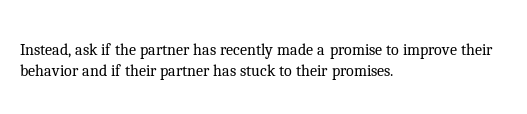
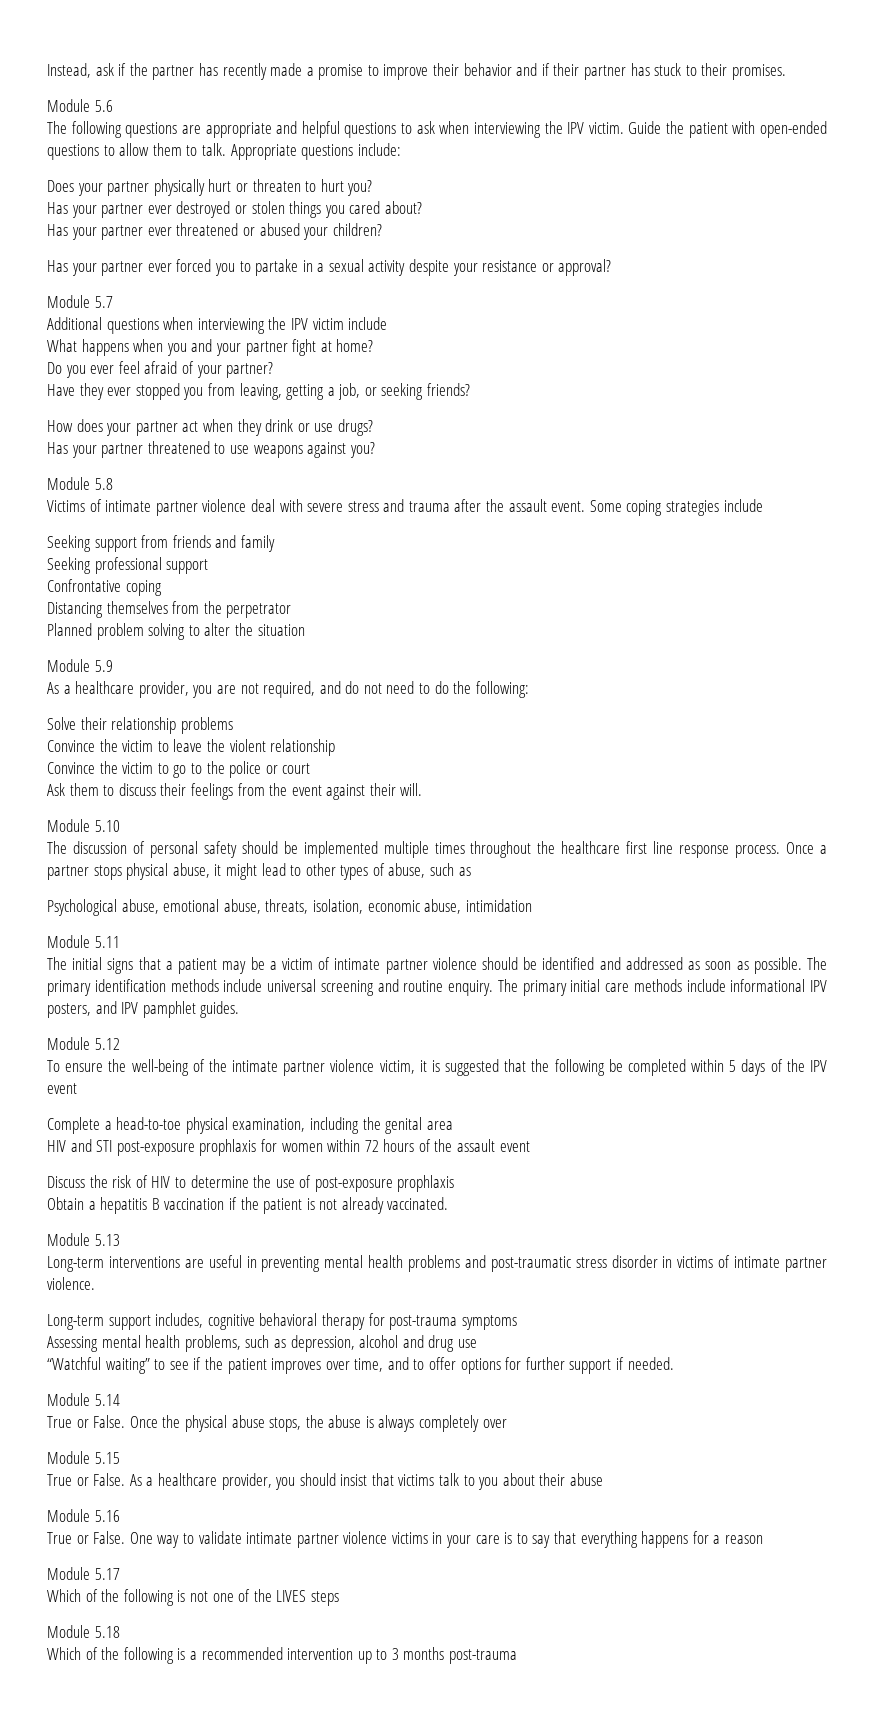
(393, 72) none -> [47,99,113,112] [47,121,828,138] [47,143,401,160] [47,179,373,196] [47,201,422,218] [47,223,382,240] [47,259,612,276] [47,295,113,308] [47,317,388,334] [47,339,374,356] [47,361,274,378] [47,383,471,400] [47,419,373,436] [47,441,375,458] [47,477,113,490] [47,499,763,516] [47,535,275,552] [47,557,209,574] [47,579,162,596] [47,601,292,618] [47,623,305,640] [47,659,113,672] [47,681,529,698] [47,717,233,734] [47,739,336,756] [47,761,311,778] [47,783,423,800] [47,819,120,832] [47,841,828,858] [47,863,471,880] [47,899,532,916] [47,935,120,948] [47,957,828,974] [47,979,827,996] [47,1001,240,1018] [47,1037,120,1050] [47,1059,828,1076] [47,1083,77,1094] [47,1117,453,1134] [47,1139,530,1156] [47,1175,455,1192] [47,1197,449,1214] [47,1233,120,1246] [47,1255,827,1272] [47,1277,95,1290] [47,1313,517,1330] [47,1335,477,1352] [47,1357,674,1374] [47,1393,120,1406] [47,1415,507,1432] [47,1451,120,1464] [47,1473,604,1490] [47,1509,120,1522] [47,1531,763,1548] [47,1567,120,1580] [47,1589,339,1606] [47,1625,120,1638] [47,1647,518,1664] // Module 5.6 // The following questions are appropriate and helpful questions to ask when interviewing the IPV victim. Guide the patient with open-ended questions to allow them to talk. Appropriate questions include: // Does your partner physically hurt or threaten to hurt you? // Has your partner ever destroyed or stolen things you cared about? // Has your partner ever threatened or abused your children? // Has your partner ever forced you to partake in a sexual activity despite your resistance or approval? // Module 5.7 // Additional questions when interviewing the IPV victim include // What happens when you and your partner fight at home? // Do you ever feel afraid of your partner? // Have they ever stopped you from leaving, getting a job, or seeking friends? // How does your partner act when they drink or use drugs? // Has your partner threatened to use weapons against you? // Module 5.8 // Victims of intimate partner violence deal with severe stress and trauma after the assault event. Some coping strategies include // Seeking support from friends and family // Seeking professional support // Confrontative coping // Distancing themselves from the perpetrator // Planned problem solving to alter the situation // Module 5.9 // As a healthcare provider, you are not required, and do not need to do the following: // Solve their relationship problems // Convince the victim to leave the violent relationship // Convince the victim to go to the police or court // Ask them to discuss their feelings from the event against their will. // Module 5.10 // The discussion of personal safety should be implemented multiple times throughout the healthcare first line response process. Once a partner stops physical abuse, it might lead to other types of abuse, such as // Psychological abuse, emotional abuse, threats, isolation, economic abuse, intimidation // Module 5.11 // The initial signs that a patient may be a victim of intimate partner violence should be identified and addressed as soon as possible. The primary identification methods include universal screening and routine enquiry. The primary initial care methods include informational IPV posters, and IPV pamphlet guides. // Module 5.12 // To ensure the well-being of the intimate partner violence victim, it is suggested that the following be completed within 5 days of the IPV event // Complete a head-to-toe physical examination, including the genital area // HIV and STI post-exposure prophlaxis for women within 72 hours of the assault event // Discuss the risk of HIV to determine the use of post-exposure prophlaxis // Obtain a hepatitis B vaccination if the patient is not already vaccinated. // Module 5.13 // Long-term interventions are useful in preventing mental health problems and post-traumatic stress disorder in victims of intimate partner violence. // Long-term support includes, cognitive behavioral therapy for post-trauma symptoms // Assessing mental health problems, such as depression, alcohol and drug use // “Watchful waiting” to see if the patient improves over time, and to offer options for further support if needed. // Module 5.14 // True or False. Once the physical abuse stops, the abuse is always completely over // Module 5.15 // True or False. As a healthcare provider, you should insist that victims talk to you about their abuse // Module 5.16 // True or False. One way to validate intimate partner violence victims in your care is to say that everything happens for a reason // Module 5.17 // Which of the following is not one of the LIVES steps // Module 5.18 // Which of the following is a recommended intervention up to 3 months post-trauma

